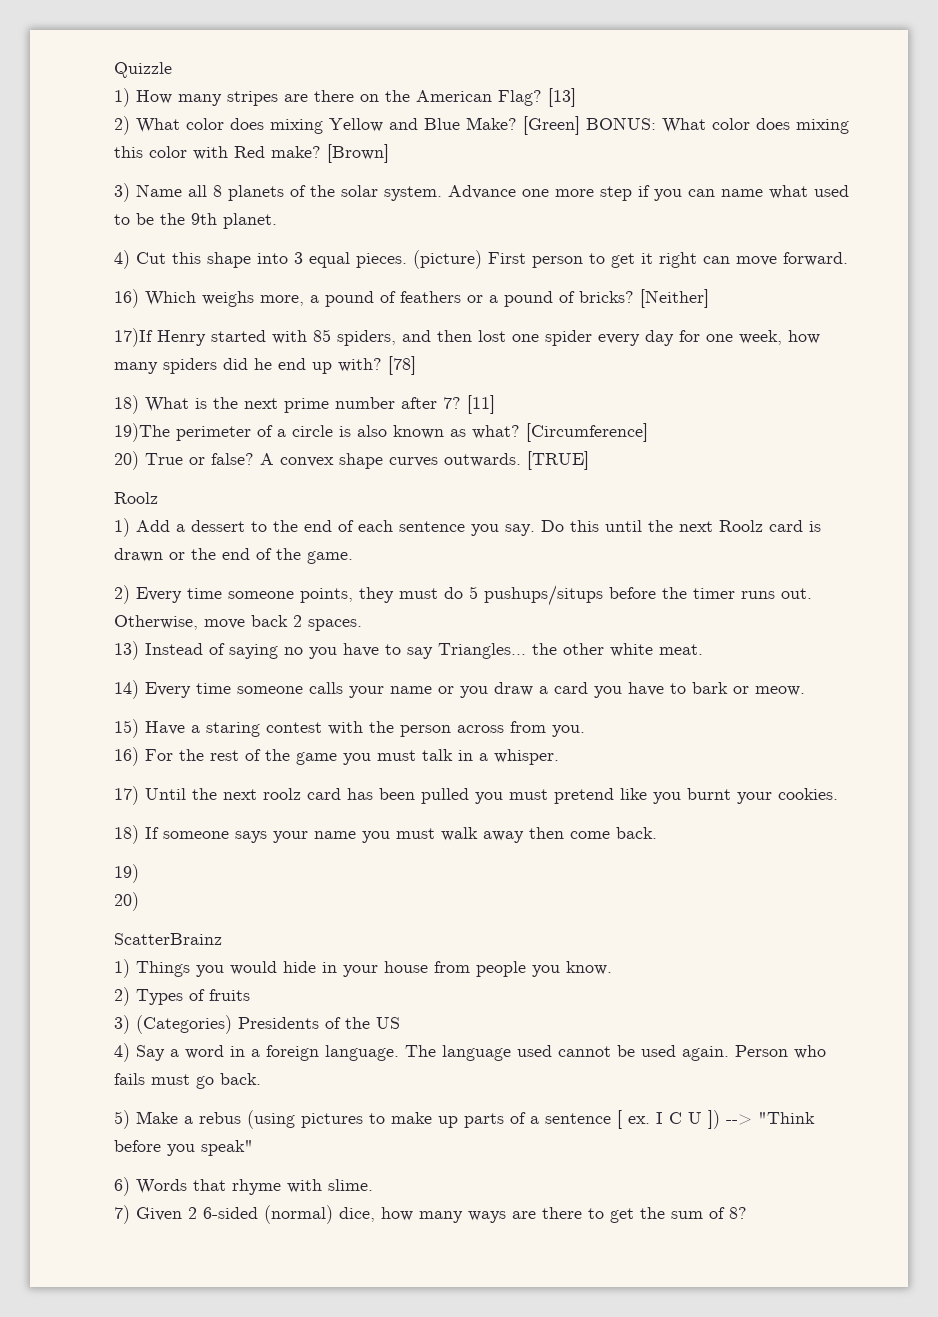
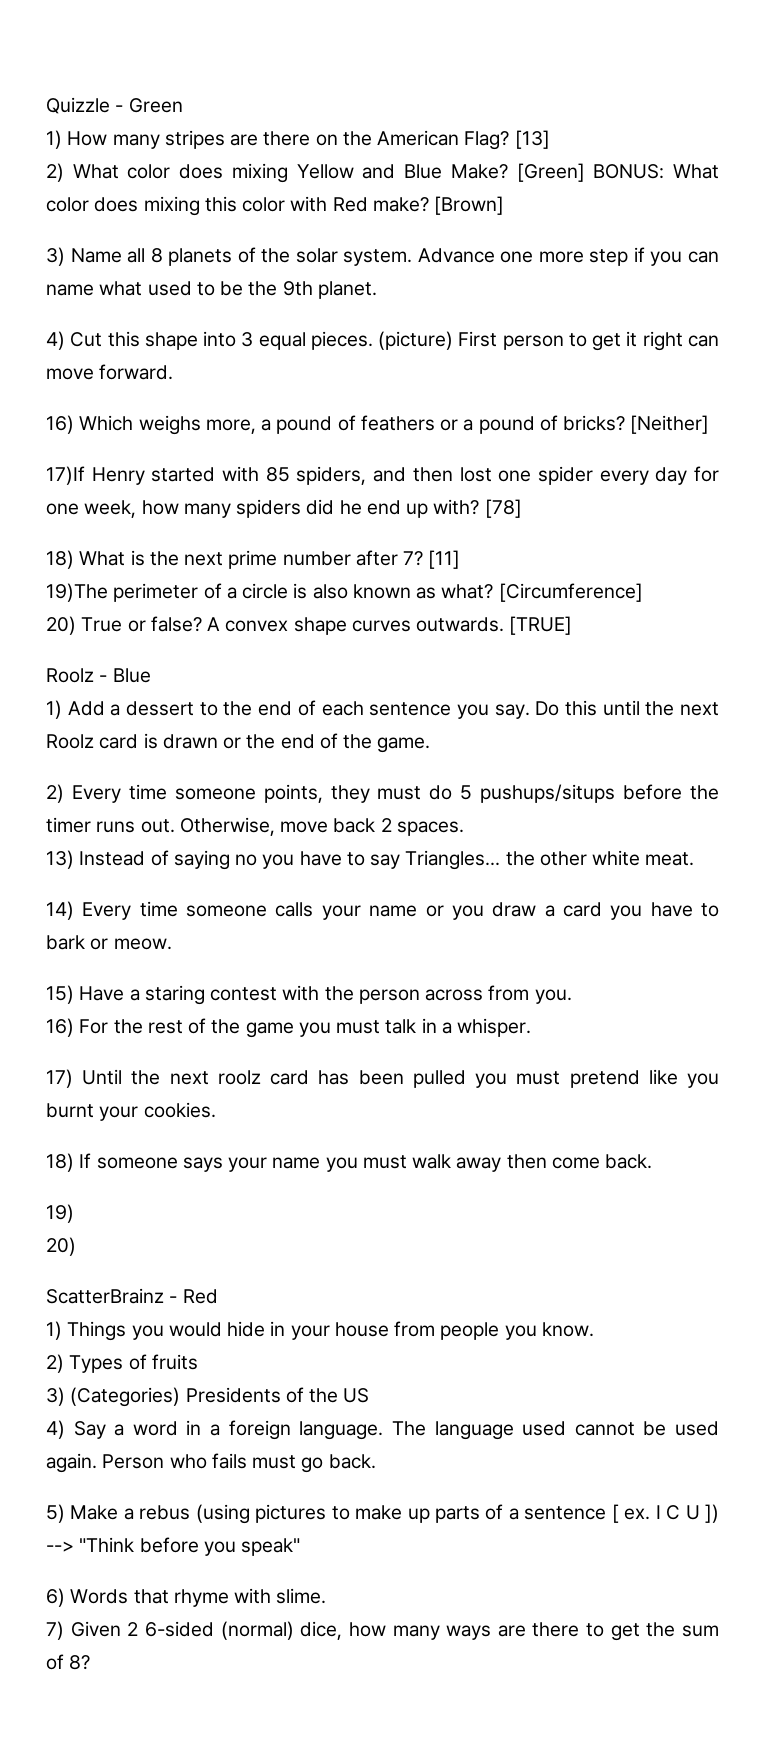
(172, 70) none -> [115,98,183,113] - Green
(158, 498) none -> [99,668,151,683] - Blue
(222, 939) none -> [169,1289,218,1304] - Red

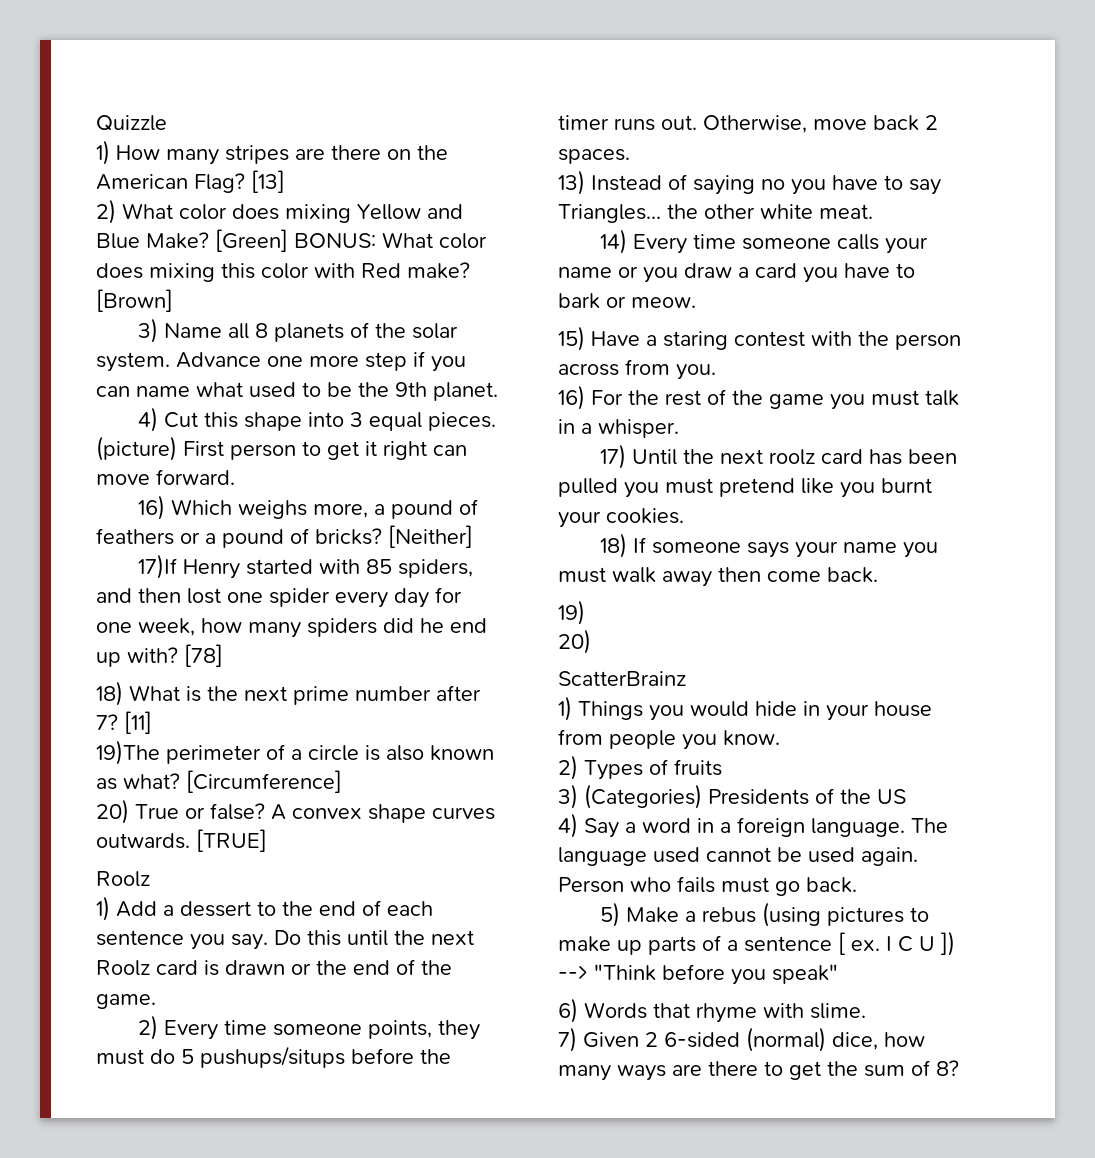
[115,98,183,113] - Green -> (167, 123) none
[99,668,151,683] - Blue -> (150, 879) none
[169,1289,218,1304] - Red -> (686, 678) none

